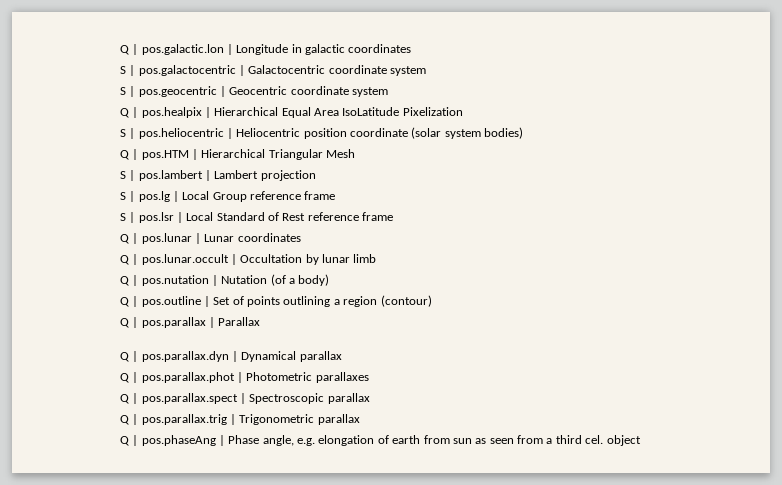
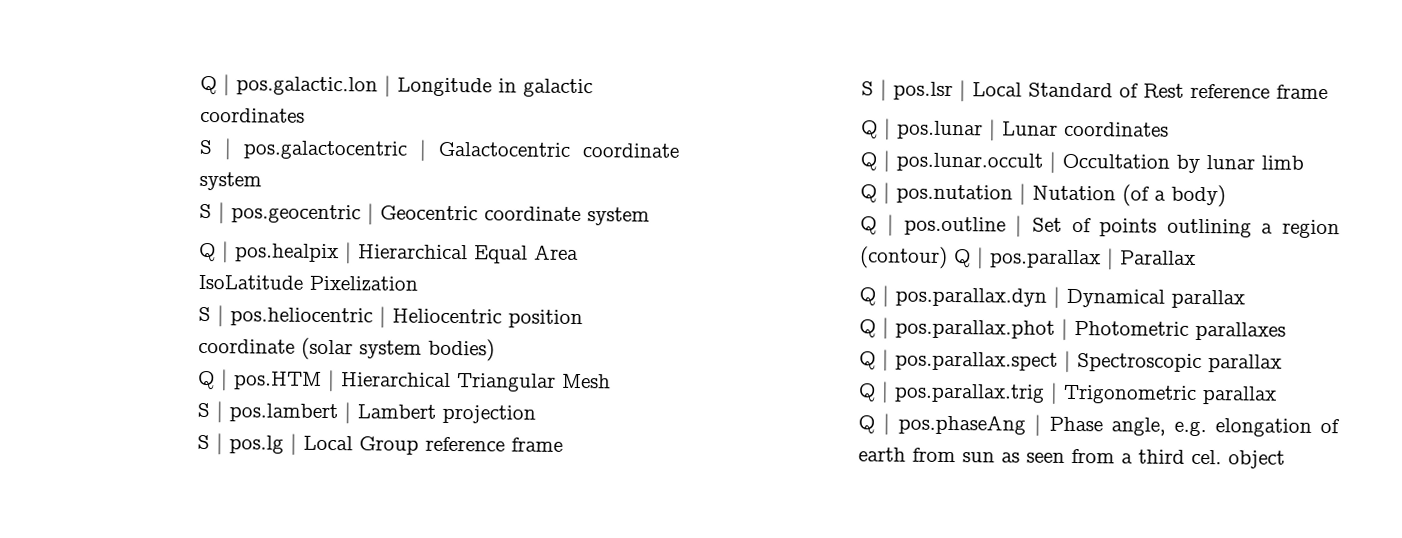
(432, 301) // -> (949, 257) none

